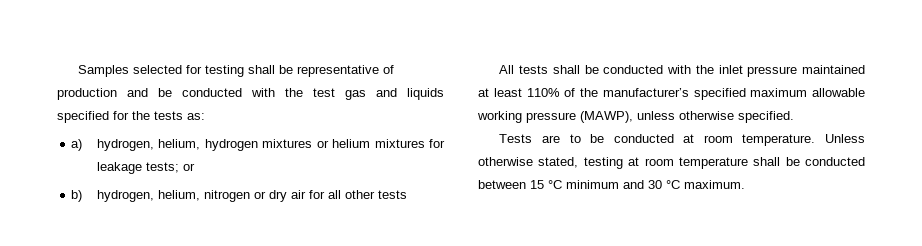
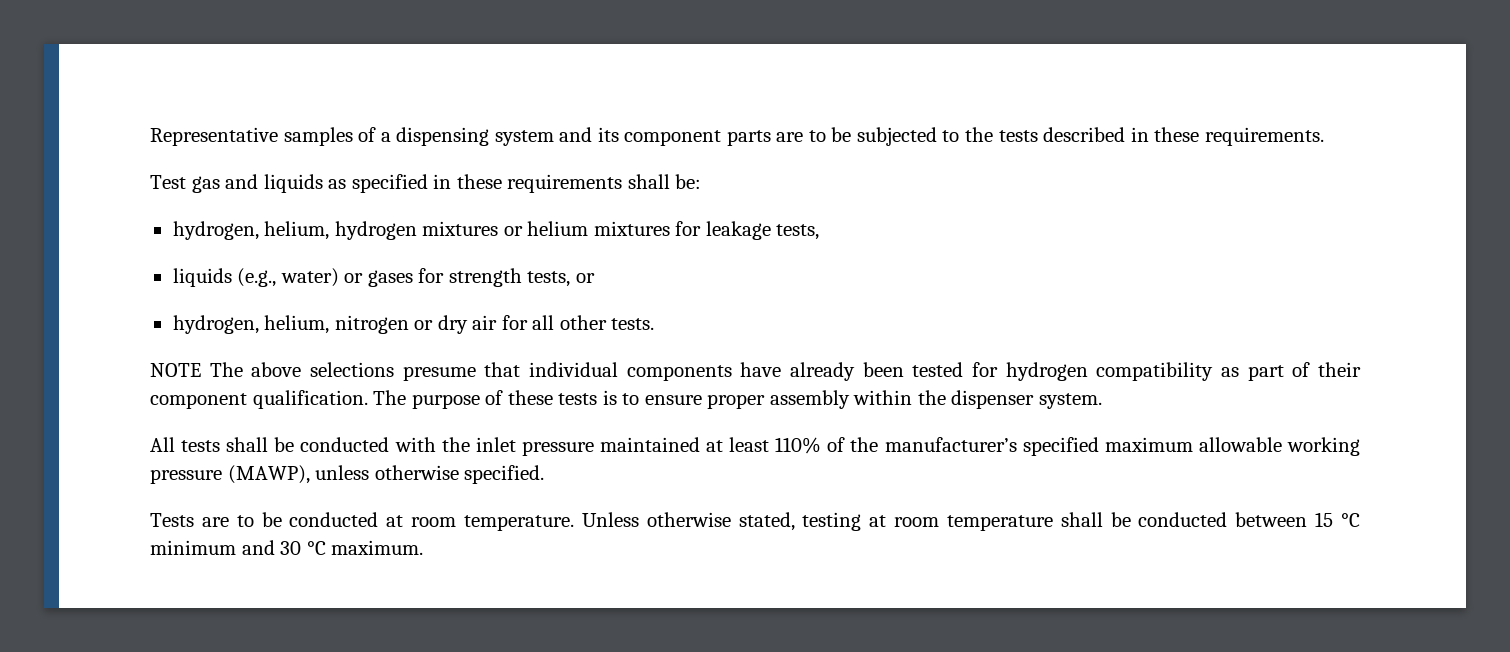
[78,65,395,77] [57,88,444,100] [57,111,205,123] [71,139,83,151] Samples selected for testing shall be representative of production and be conducted with the test gas and liquids specified for the tests as: // a) -> [150,127,1324,146] [150,174,702,193] Representative samples of a dispensing system and its component parts are to be subjected to the tests described in these requirements. // Test gas and liquids as specified in these requirements shall be: //
[145,162,179,173] tests; -> [776,224,820,240] [172,268,571,287] tests, // liquids (e.g., water) or gases for strength tests,
[71,190,83,202] b) -> (595, 278) none
[377,190,407,199] tests -> [611,318,655,330] [150,362,1361,381] [150,390,1103,409] tests. // NOTE The above selections presume that individual components have already been tested for hydrogen compatibility as part of their component qualification. The purpose of these tests is to ensure proper assembly within the dispenser system.

